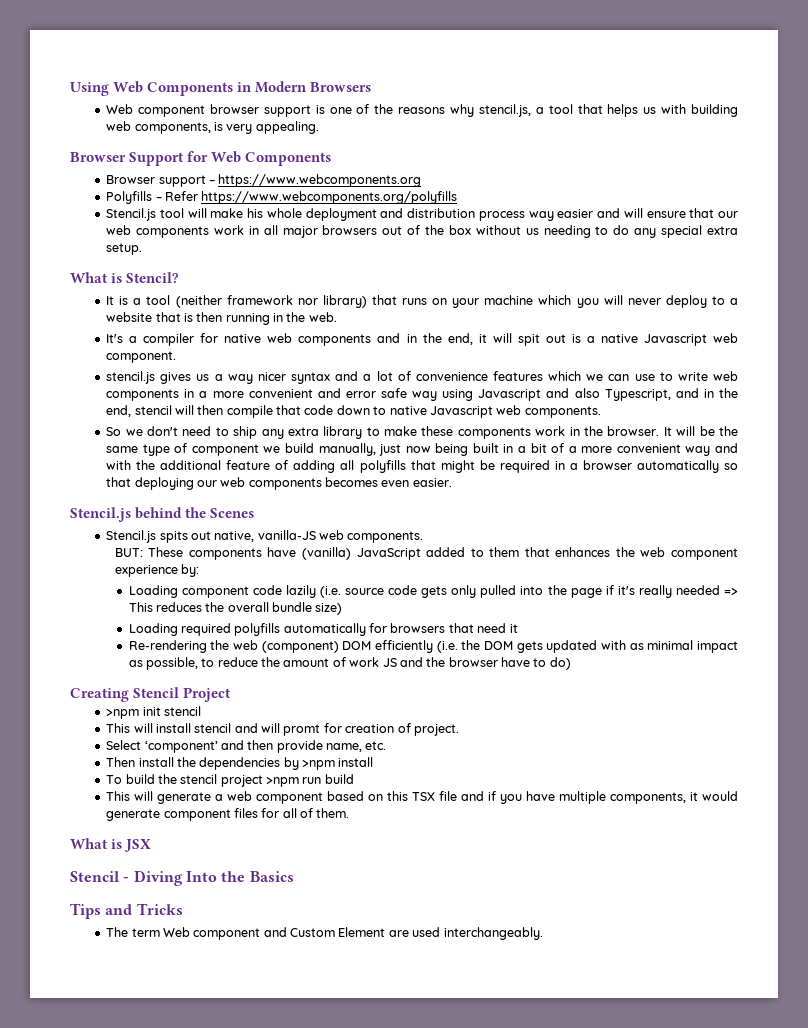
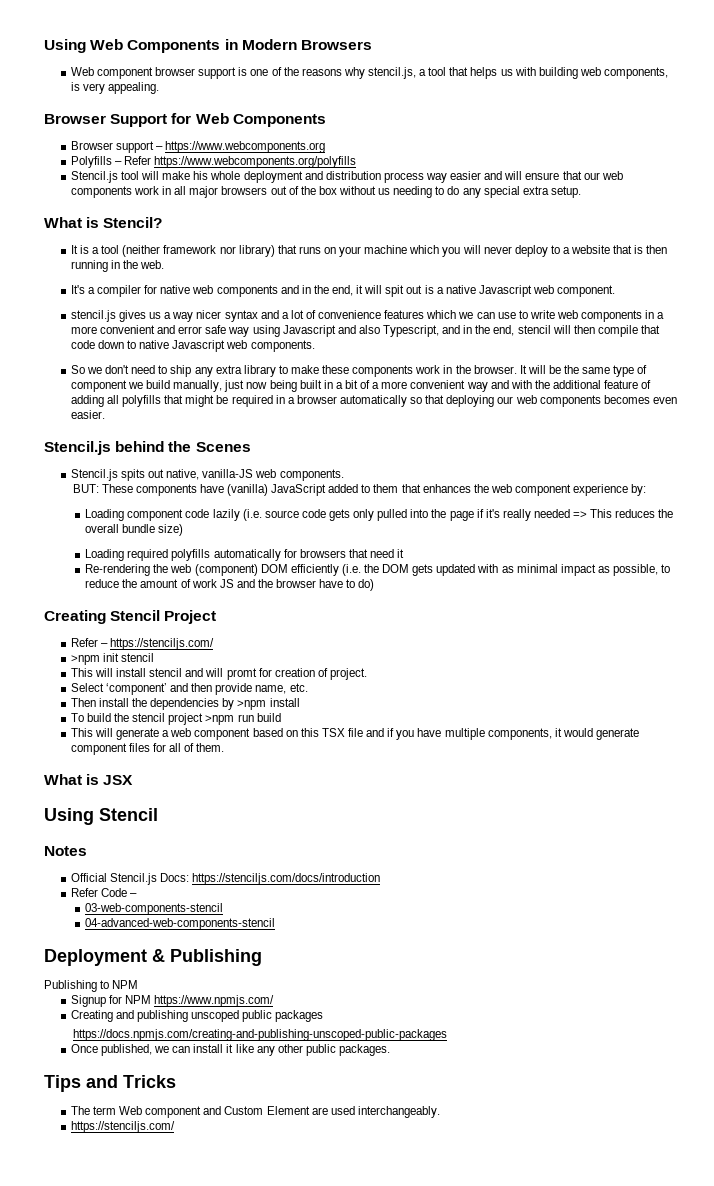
(232, 694) none -> [70,638,215,650] // Refer – https://stenciljs.com/
[70,870,294,886] Stencil - Diving Into the Basics -> [44,808,158,825] [44,846,87,856] [70,873,381,885] [70,888,138,897] [85,903,224,915] [85,918,276,930] [44,949,262,966] [44,980,139,992] [70,995,275,1007] [70,1010,324,1022] [72,1029,447,1041] [70,1044,391,1056] Using Stencil // Notes // Official Stencil.js Docs: https://stenciljs.com/docs/introduction // Refer Code – // 03-web-components-stencil // 04-advanced-web-components-stencil // Deployment & Publishing // Publishing to NPM // Signup for NPM https://www.npmjs.com/ // Creating and publishing unscoped public packages // https://docs.npmjs.com/creating-and-publishing-unscoped-public-packages // Once published, we can install it like any other public packages.
(543, 933) none -> [70,1121,175,1133] // https://stenciljs.com/

